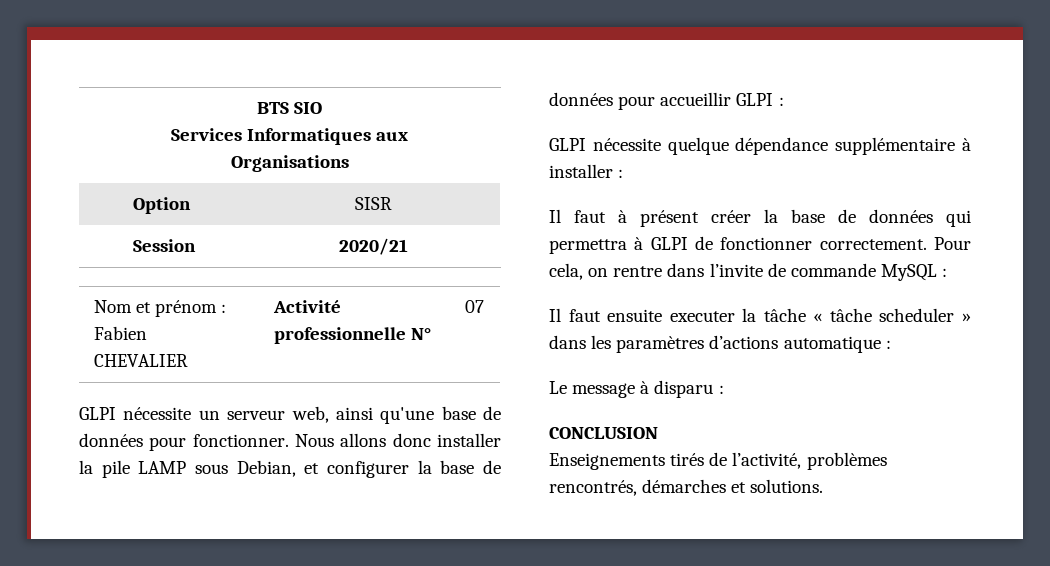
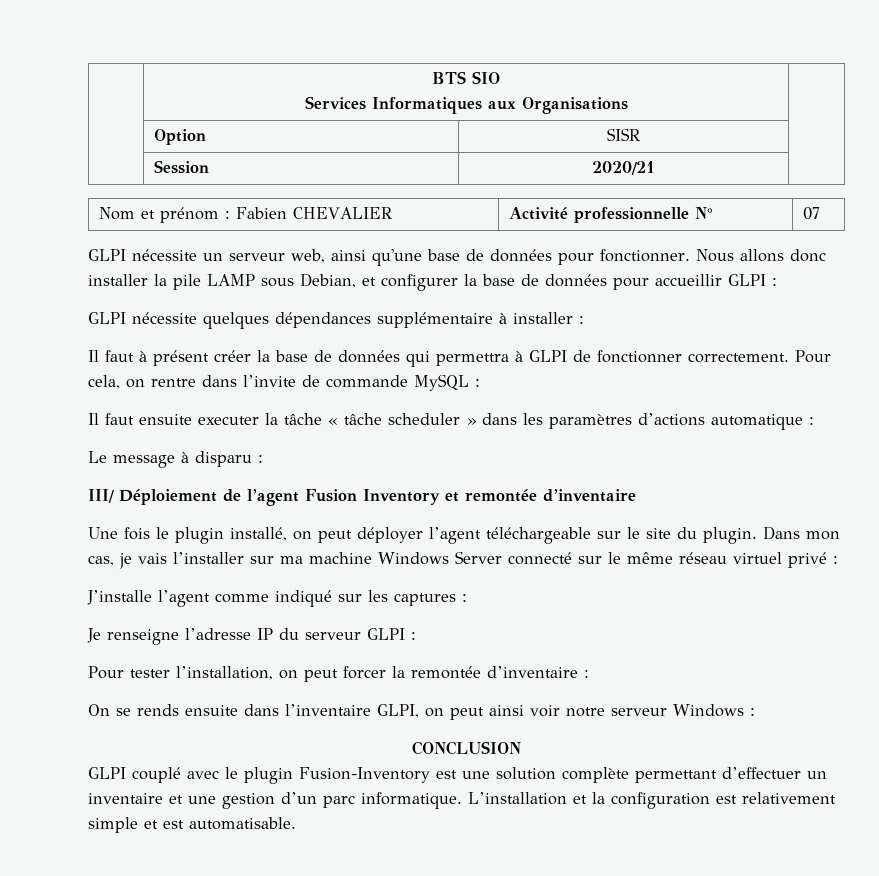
[667,137,829,155] quelque dépendance -> [203,312,371,329] quelques dépendances
[549,427,658,439] [549,452,887,470] [549,479,824,496] CONCLUSION // Enseignements tirés de l’activité, problèmes rencontrés, démarches et solutions. -> [88,489,636,506] [88,526,840,544] [88,551,838,569] [87,590,467,607] [87,628,416,645] [88,666,589,682] [88,704,755,720] [412,741,521,755] [88,767,827,784] [88,792,836,809] [88,817,296,833] III/ Déploiement de l’agent Fusion Inventory et remontée d’inventaire // Une fois le plugin installé, on peut déployer l’agent téléchargeable sur le site du plugin. Dans mon cas, je vais l’installer sur ma machine Windows Server connecté sur le même réseau virtuel privé : // J’installe l’agent comme indiqué sur les captures : // Je renseigne l’adresse IP du serveur GLPI : // Pour tester l’installation, on peut forcer la remontée d’inventaire : // On se rends ensuite dans l’inventaire GLPI, on peut ainsi voir notre serveur Windows : // CONCLUSION // GLPI couplé avec le plugin Fusion-Inventory est une solution complète permettant d’effectuer un inventaire et une gestion d’un parc informatique. L’installation et la configuration est relativement simple et est automatisable.

